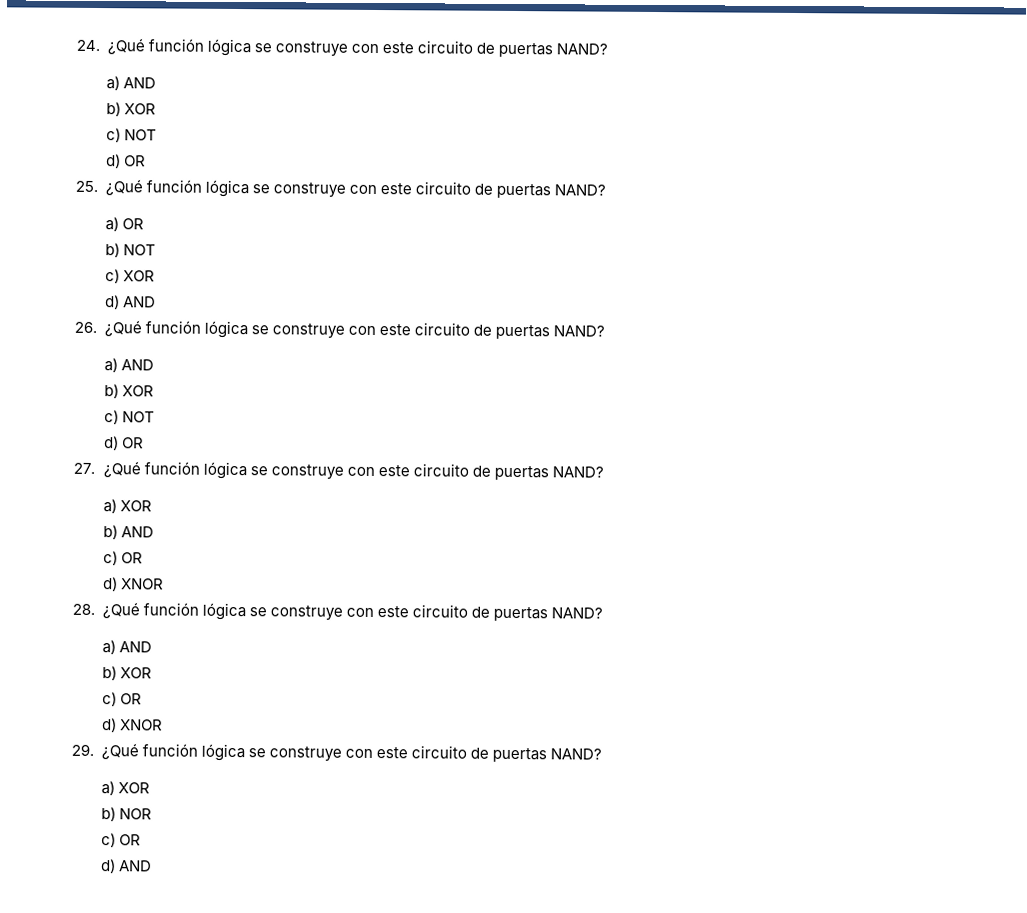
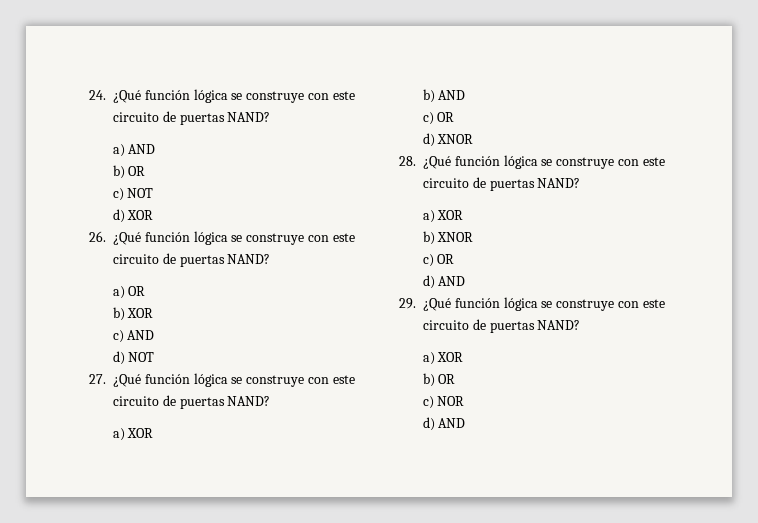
[124,103,157,115] [105,128,158,143] [105,154,147,169] [75,180,98,193] XOR // c) NOT // d) OR // 25. -> [128,166,146,176] [112,188,154,201] [112,209,154,223] [89,231,106,242] OR // c) NOT // d) XOR // 26.
[104,243,157,258] [104,269,156,284] [104,295,157,310] [74,320,606,340] [103,358,155,373] [103,384,155,399] [103,410,156,425] [103,436,145,451] // b) NOT // c) XOR // d) AND // 26. ¿Qué función lógica se construye con este circuito de puertas NAND? // a) AND // b) XOR // c) NOT // d) OR -> [112,307,154,321] [112,330,155,343] [112,351,155,365] // b) XOR // c) AND // d) NOT
[119,641,153,653] [101,666,153,681] [101,692,143,707] [101,718,164,733] AND // b) XOR // c) OR // d) XNOR -> [437,210,464,220] [422,231,474,245] [422,254,455,267] [422,275,466,289] XOR // b) XNOR // c) OR // d) AND
[119,808,153,820] [100,833,142,848] NOR // c) OR -> [438,374,456,384] [422,396,465,409] OR // c) NOR

